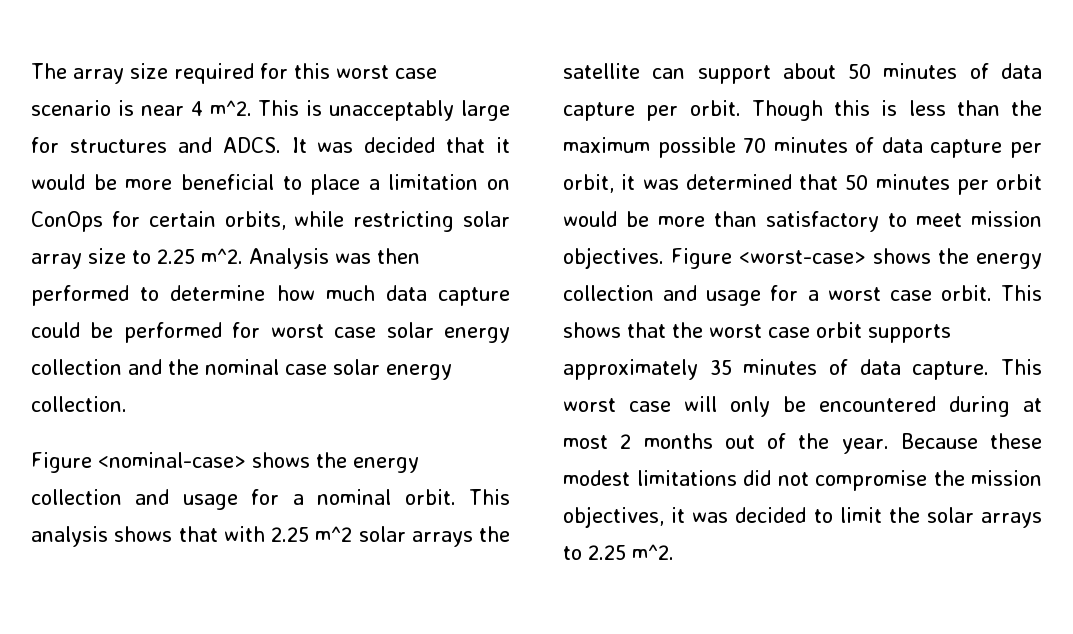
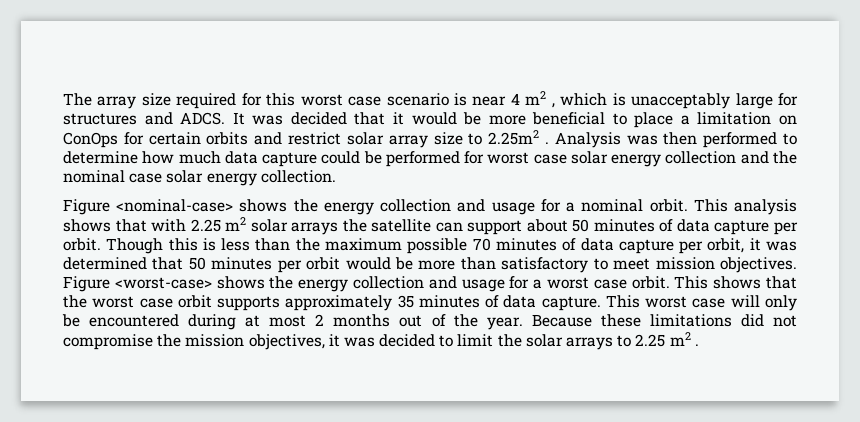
[209,100,300,116] m^2. This -> [525,91,608,108] m2 , which
[224,211,455,232] orbits, while restricting -> [206,132,342,145] orbits and restrict
[157,248,243,264] 2.25 m^2. -> [488,130,549,145] 2.25m2 .
[315,526,353,542] m^2 -> [225,217,247,231] m2
[563,470,630,486] modest -> (641, 320) none
[632,544,674,560] m^2. -> [669,332,699,346] m2 .

